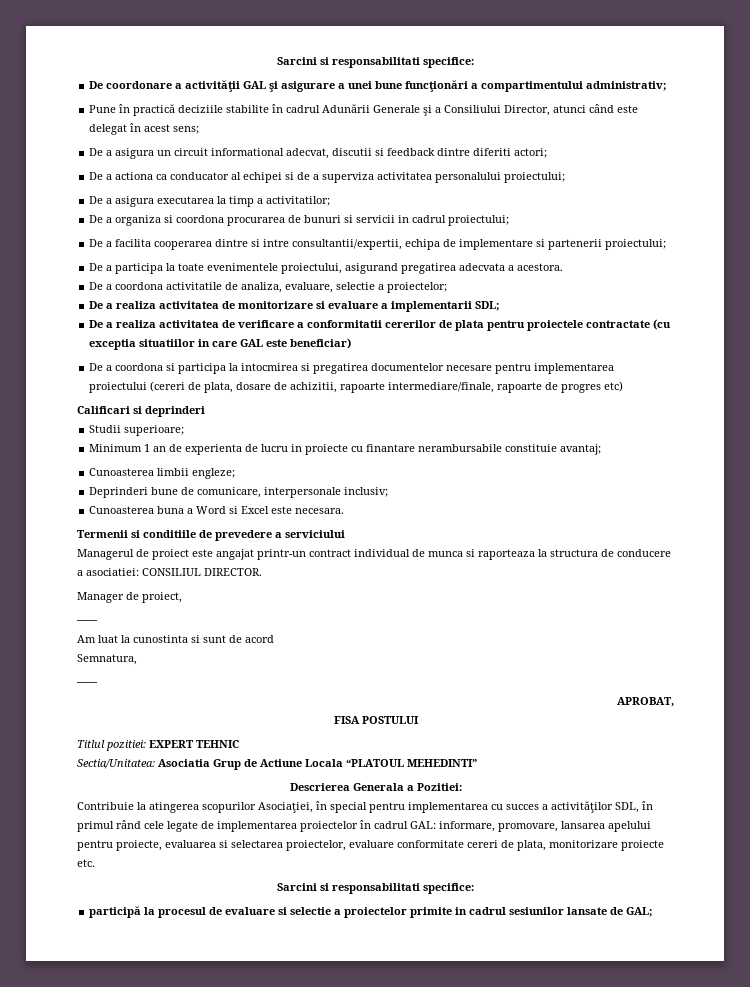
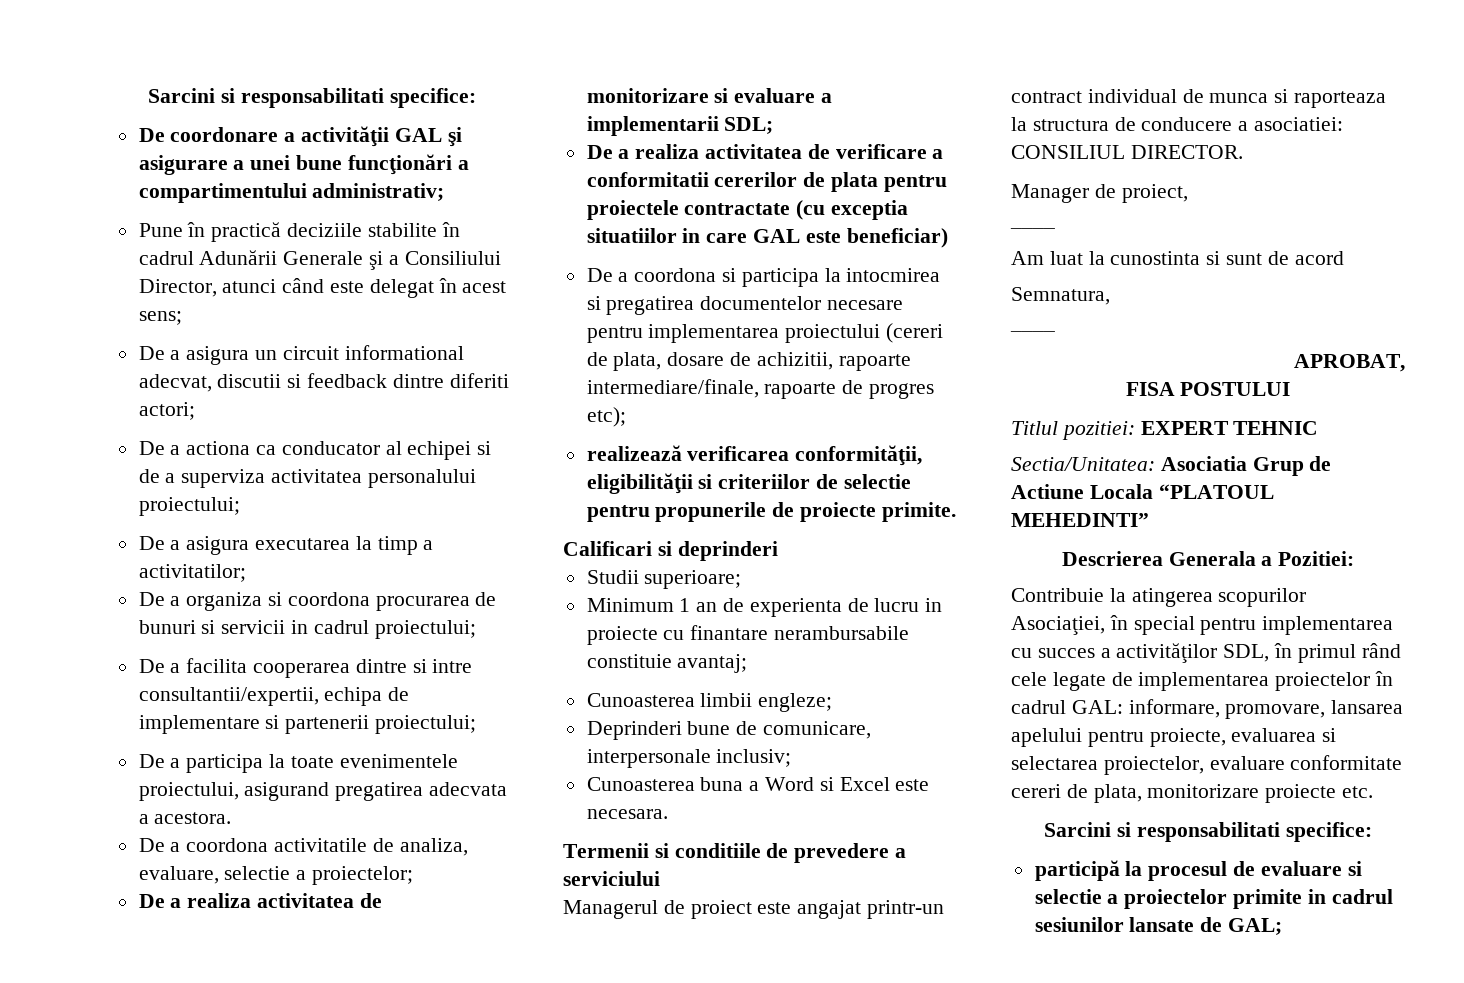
[604,381,624,392] etc) -> [586,407,626,427] [586,445,923,466] [586,473,911,494] [586,502,956,522] etc); // realizează verificarea conformităţii, eligibilităţii si criteriilor de selectie pentru propunerile de proiecte primite.

